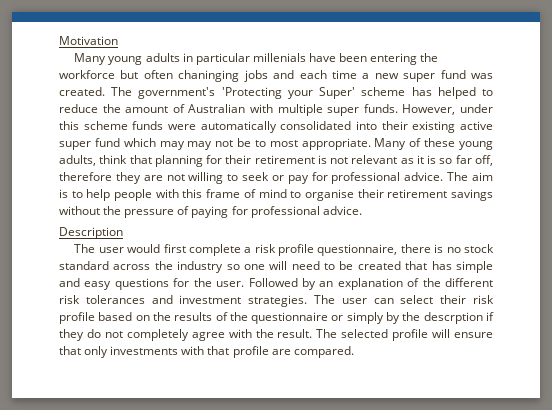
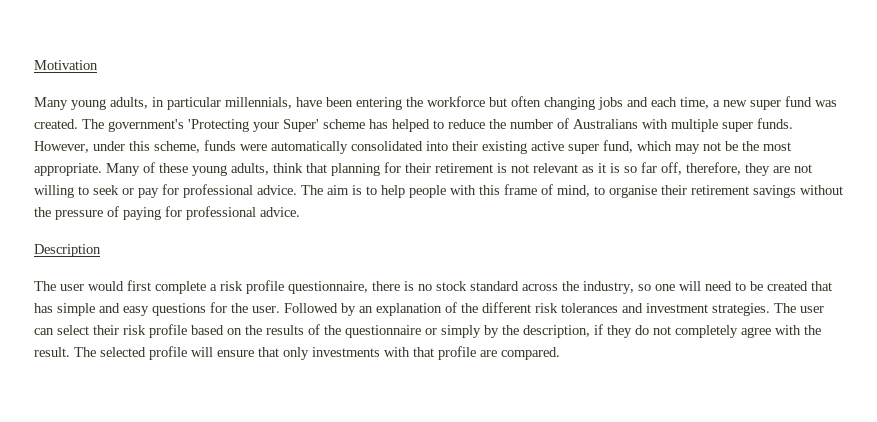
[145,53,180,62] adults -> [110,97,148,109] adults,
[252,53,306,62] millenials -> [225,97,292,109] millennials,
[178,70,240,82] chaninging -> [544,97,595,110] changing
[331,70,357,79] time -> [680,97,709,109] time,
[125,104,246,113] amount of Australian -> [510,118,638,129] number of Australians
[83,121,128,130] scheme -> [154,141,200,153] scheme,
[94,138,120,147] fund -> [603,140,633,153] fund,
[187,141,213,150] may -> (700, 149) none
[254,140,266,147] to -> [742,141,759,151] the
[59,172,112,181] therefore -> [686,162,741,175] therefore,
[258,189,287,198] mind -> [557,185,590,197] mind,
[177,261,224,273] industry -> [583,281,634,294] industry,
[423,312,483,324] descrption -> [523,325,590,338] description,

